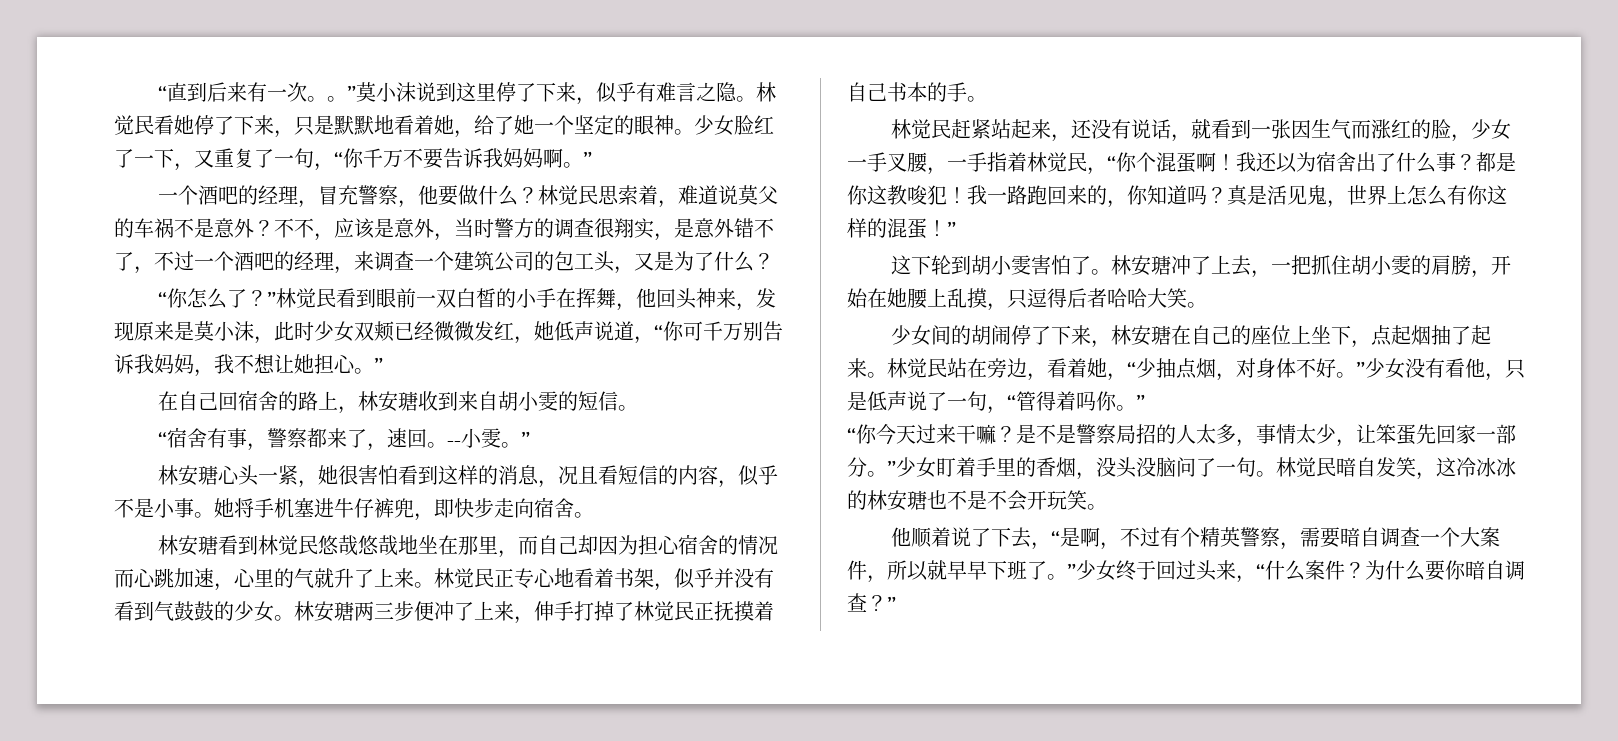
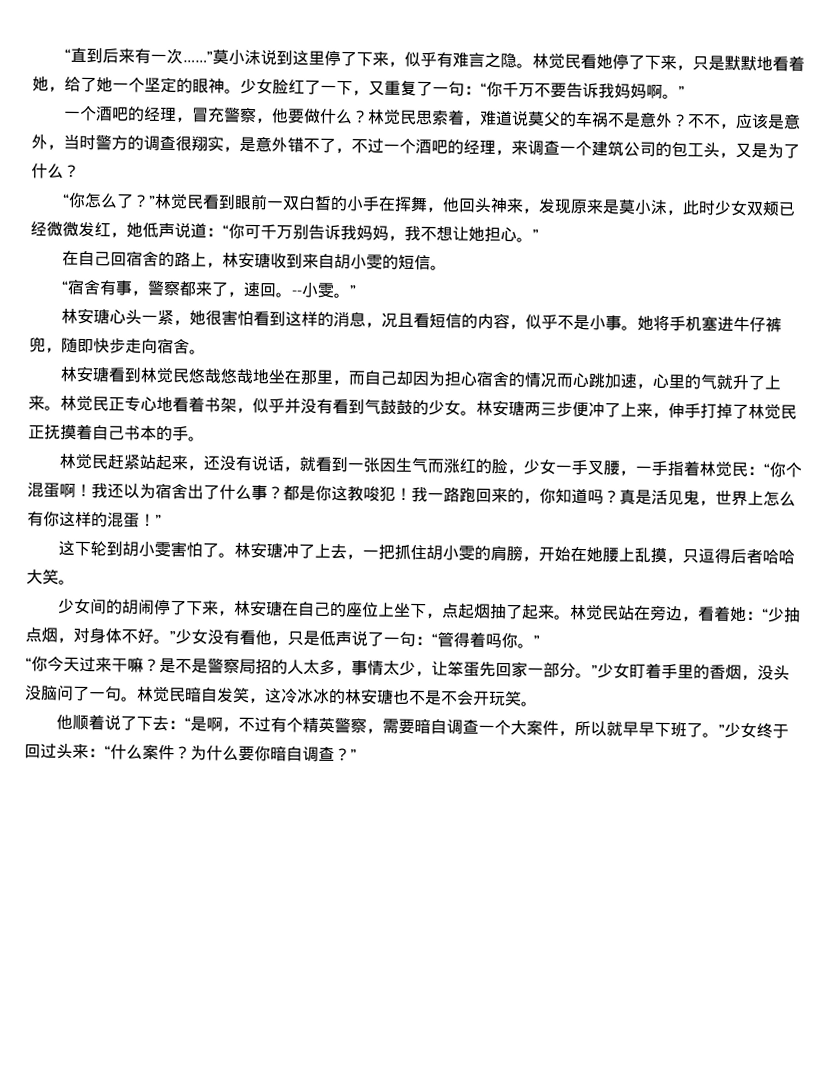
[307,85,357,102] 。。” -> [181,51,213,63] ……”
[314,163,334,171] ， -> [464,85,481,95] ：
[634,336,654,344] ， -> [206,227,223,237] ：
(434, 517) none -> [61,337,78,353] 随
[1087,167,1107,175] ， -> [746,465,764,476] ：
[1107,373,1127,381] ， -> [745,610,763,621] ：
[987,406,1007,414] ， -> [415,635,432,646] ：
[1031,542,1052,550] ， -> [167,720,185,730] ：
[1236,575,1256,583] ， -> [88,748,105,758] ：

